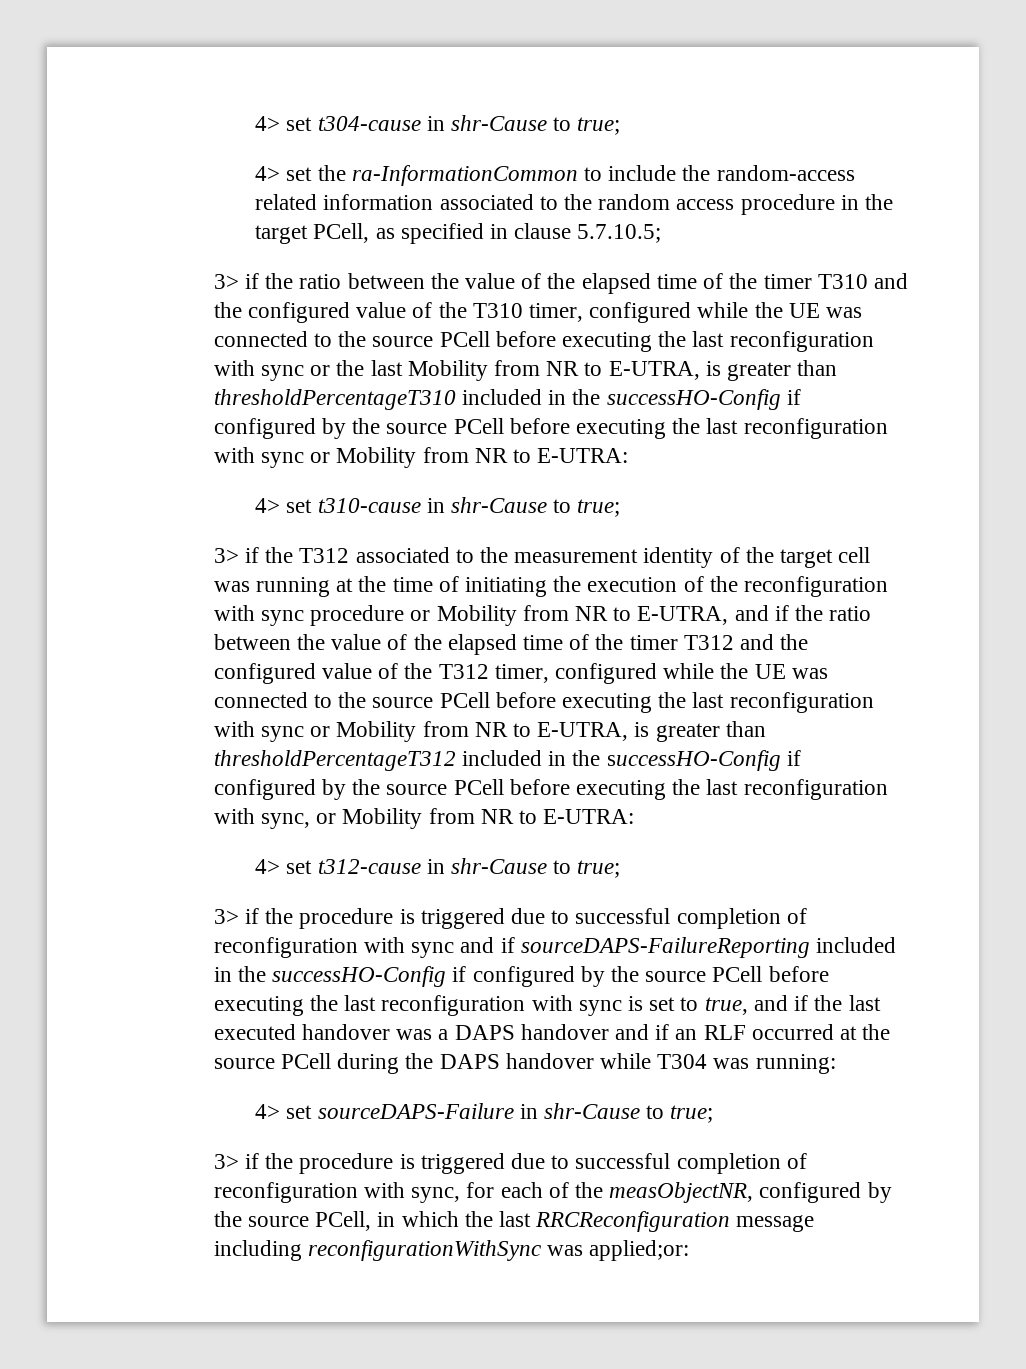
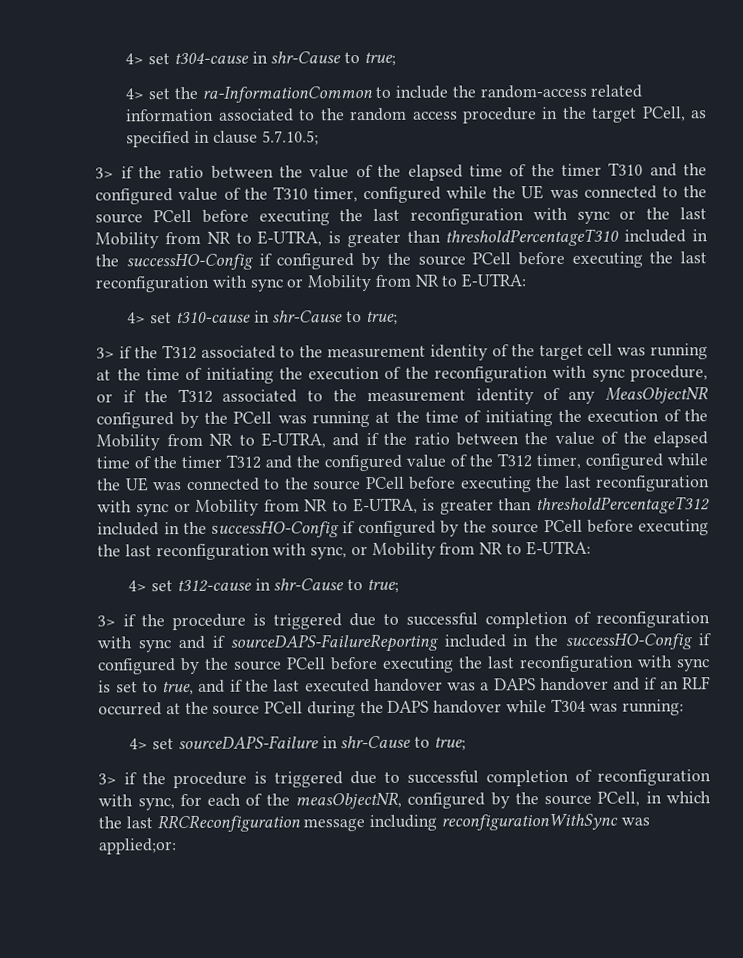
[310,605,431,626] procedure or -> [630,365,709,382] [96,386,709,405] [96,409,708,429] procedure, or if the T312 associated to the measurement identity of any MeasObjectNR configured by the PCell was running at the time of initiating the execution of the

